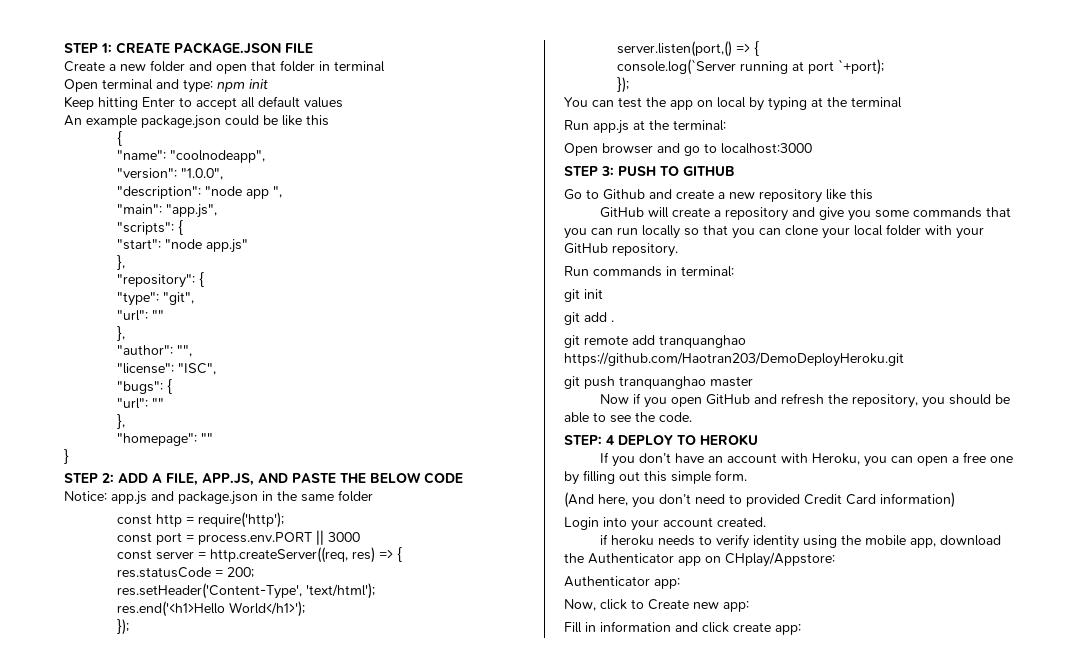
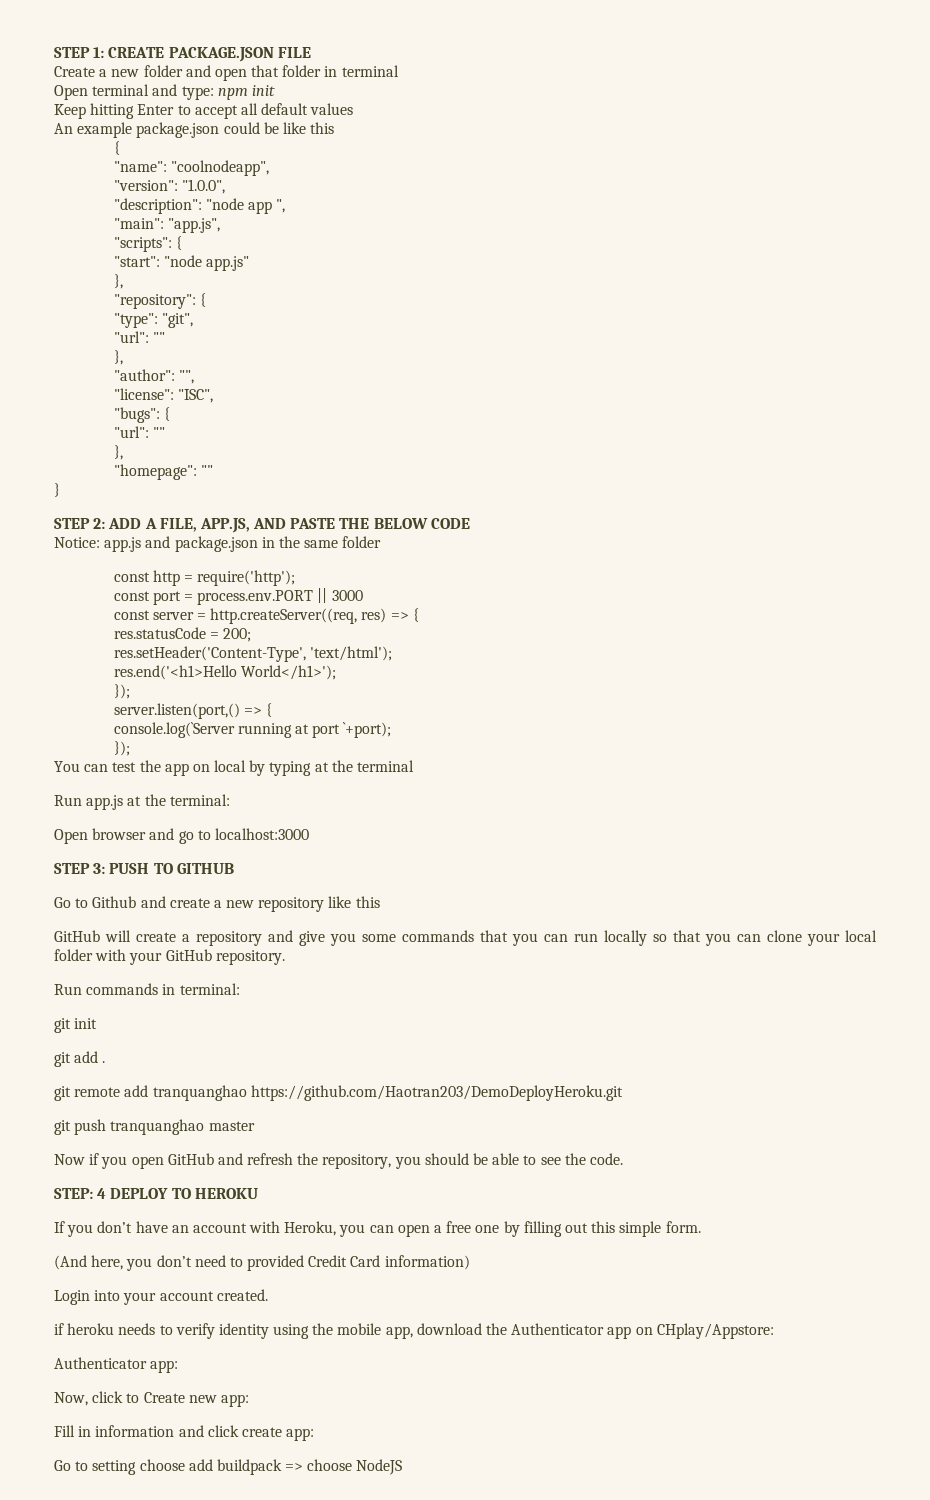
(801, 629) none -> [54,1459,403,1475] // Go to setting choose add buildpack => choose NodeJS

